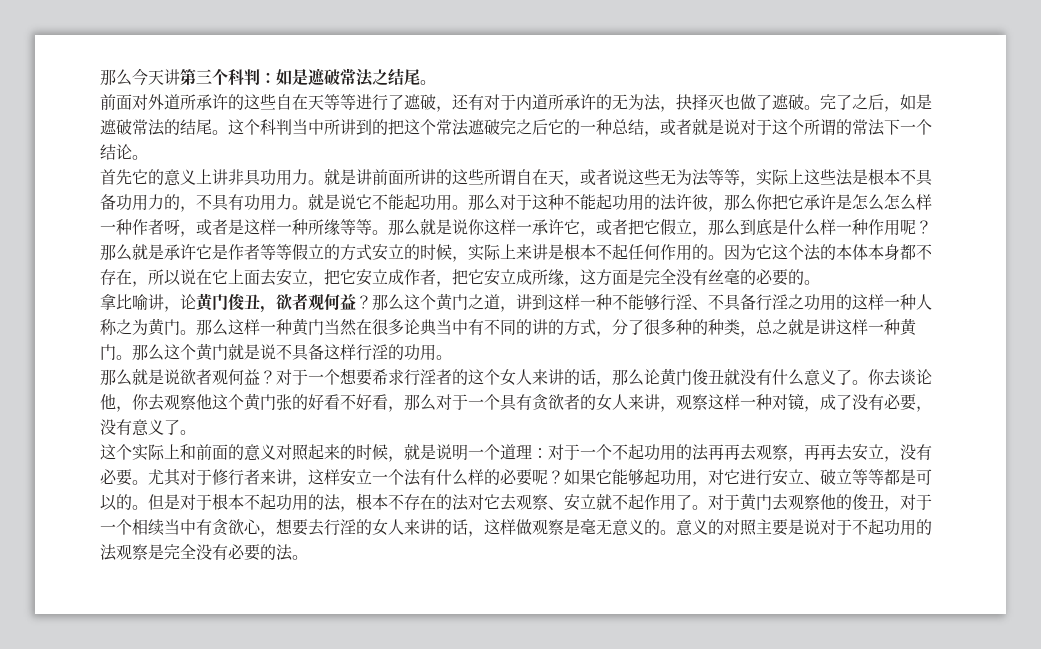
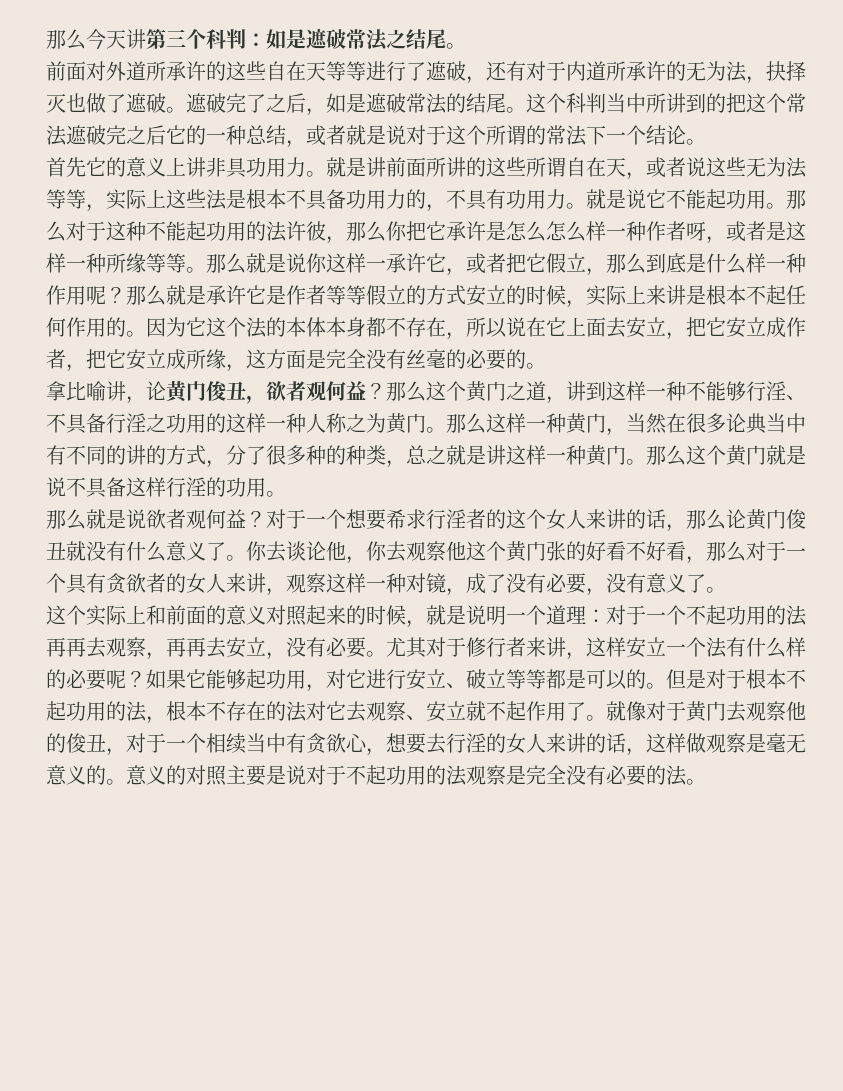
(820, 107) none -> [186,93,226,113] 遮破
(324, 327) none -> [606,428,626,436] ，
(708, 507) none -> [606,701,646,721] 就像

